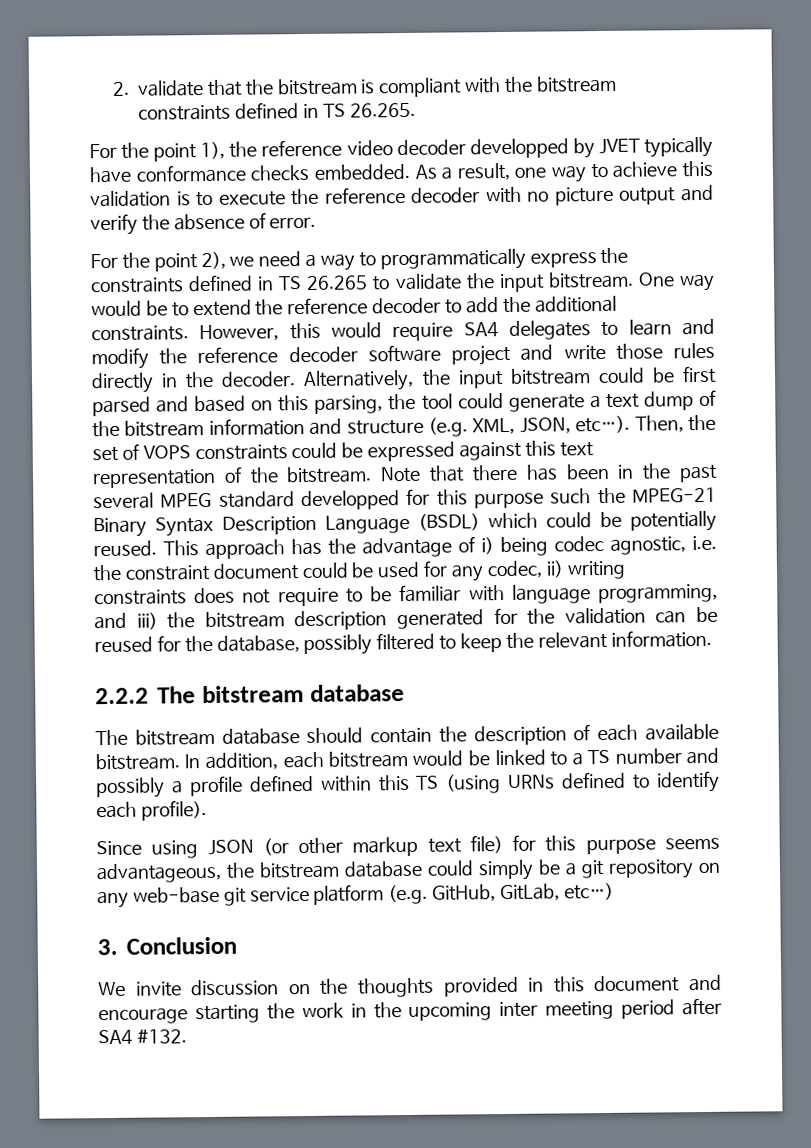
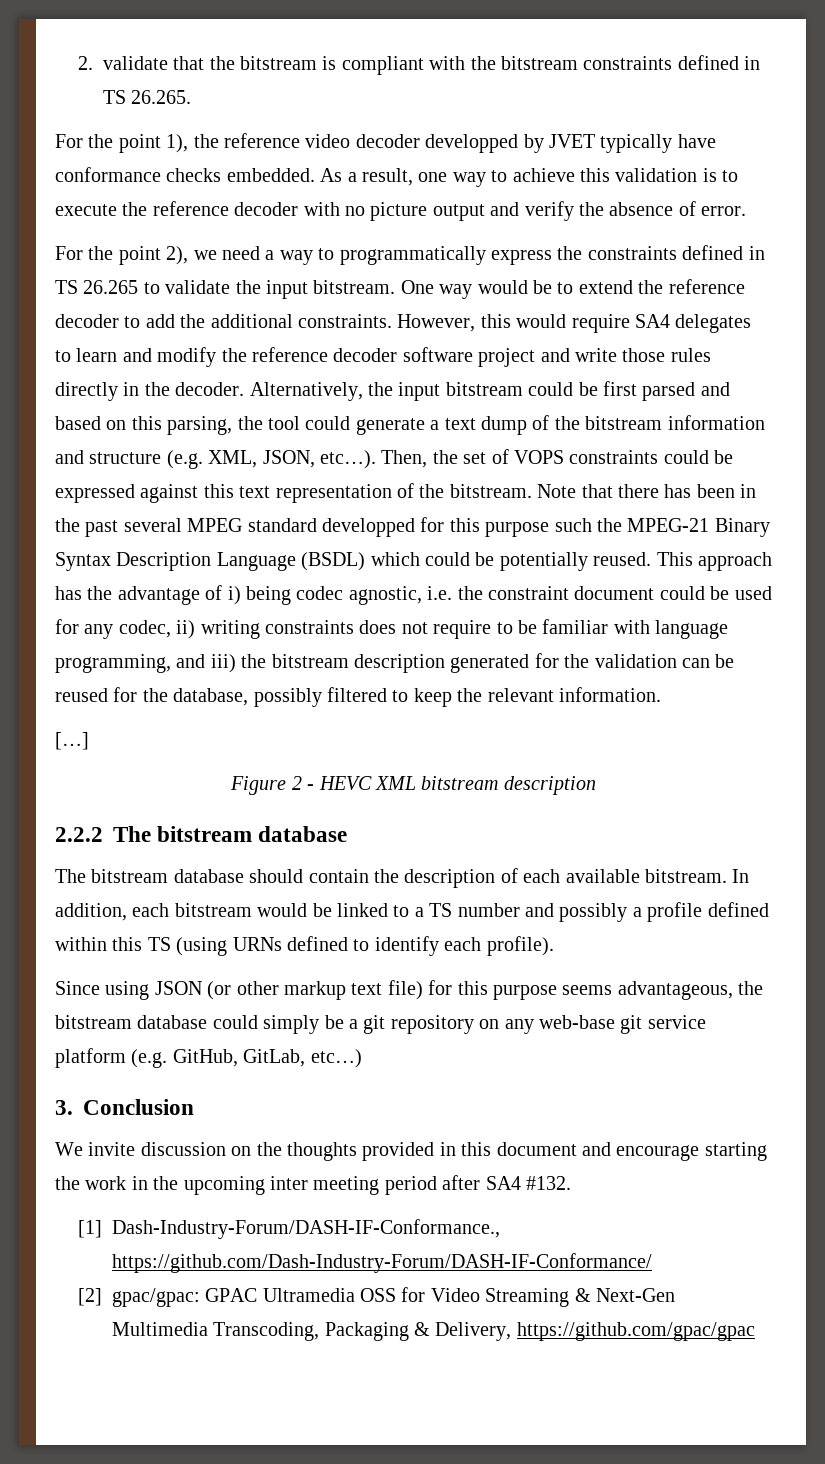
(712, 638) none -> [55,732,89,750] [230,776,596,795] // […] // Figure 2 - HEVC XML bitstream description
(187, 1036) none -> [77,1219,500,1239] [111,1253,652,1273] [77,1287,676,1307] [111,1322,755,1341] // [1] Dash-Industry-Forum/DASH-IF-Conformance., https://github.com/Dash-Industry-Forum/DASH-IF-Conformance/ // [2] gpac/gpac: GPAC Ultramedia OSS for Video Streaming & Next-Gen Multimedia Transcoding, Packaging & Delivery, https://github.com/gpac/gpac

